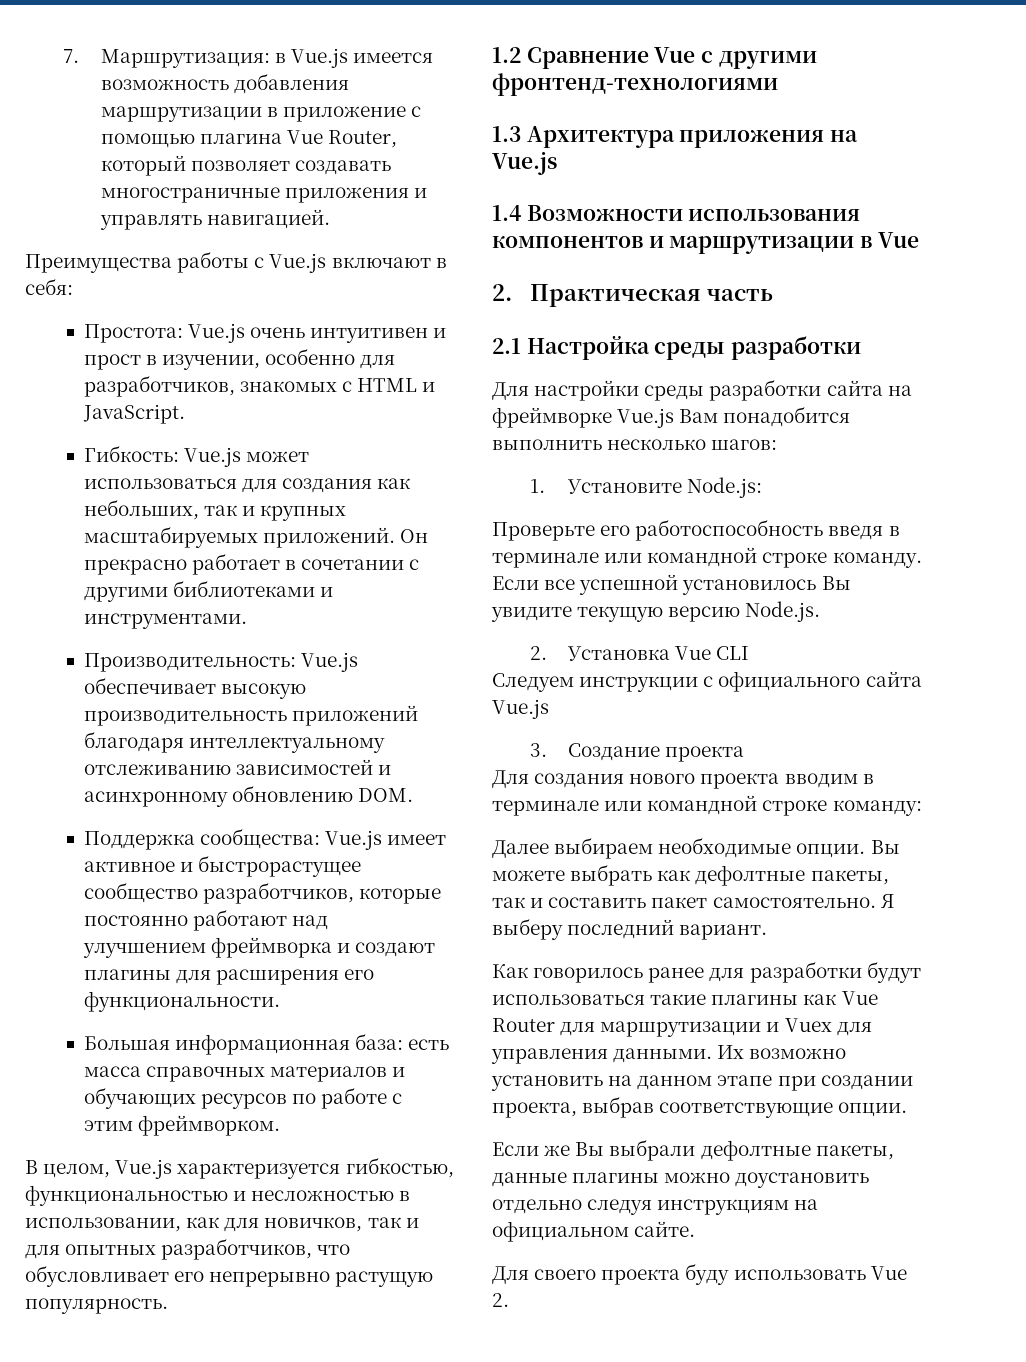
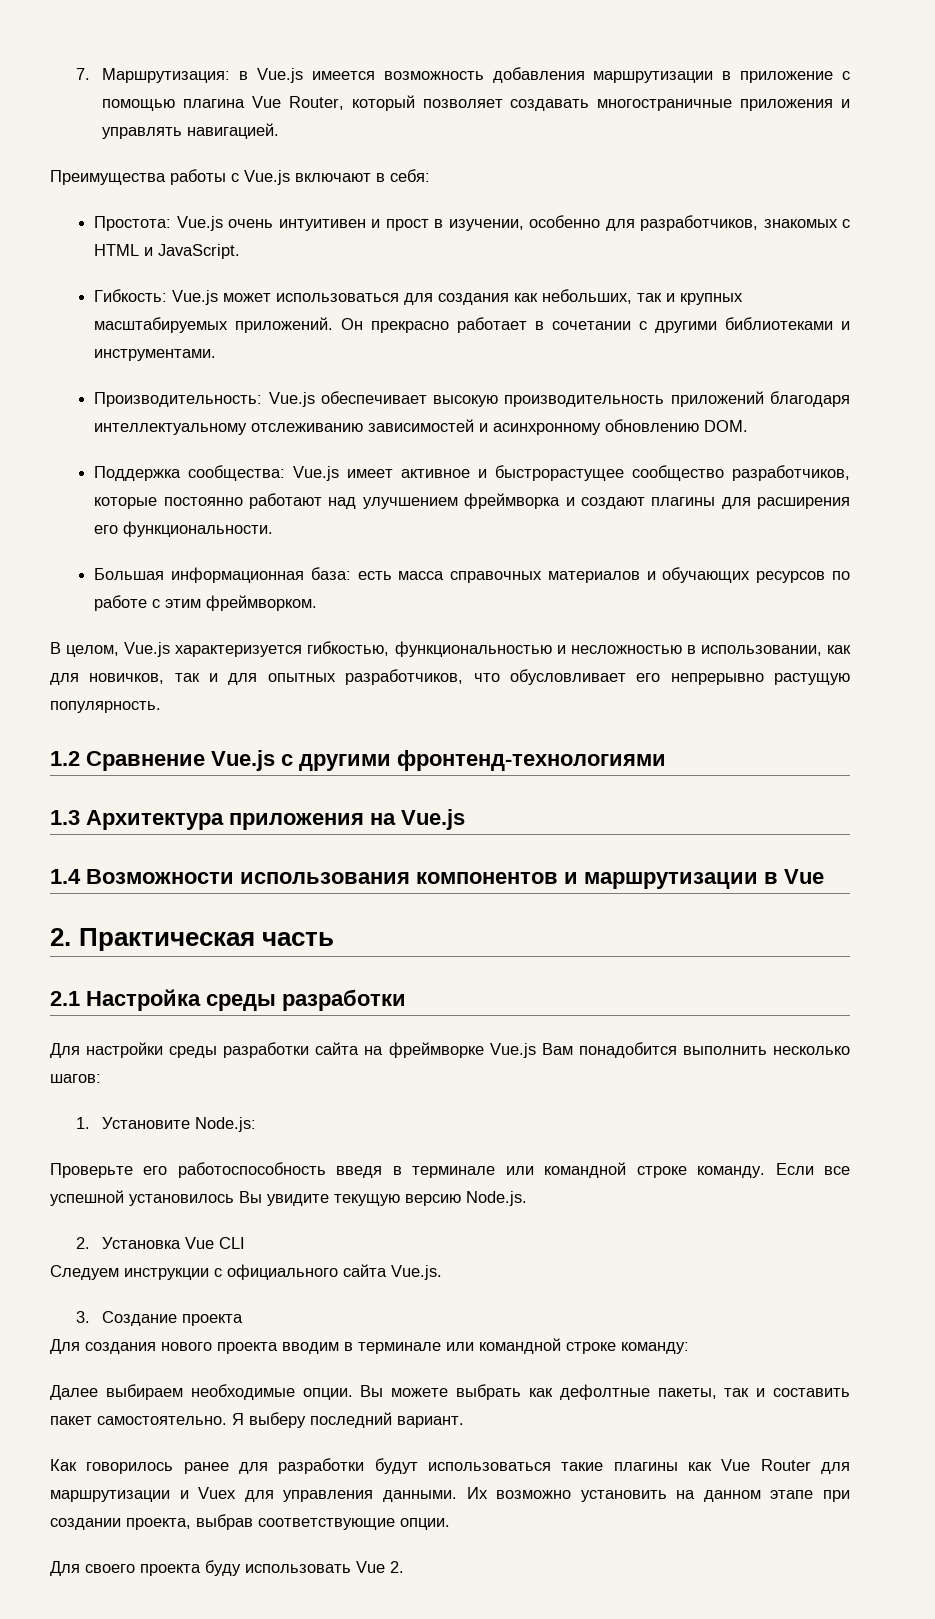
[654,47,696,63] Vue -> [211,750,275,771] Vue.js
[492,699,549,719] Vue.js -> [391,1265,442,1280] Vue.js.
[492,1139,894,1161] [492,1172,870,1188] [492,1199,819,1215] [492,1221,696,1242] // Если же Вы выбрали дефолтные пакеты, данные плагины можно доустановить отдельно следуя инструкциям на официальном сайте. -> (450, 1524) none

